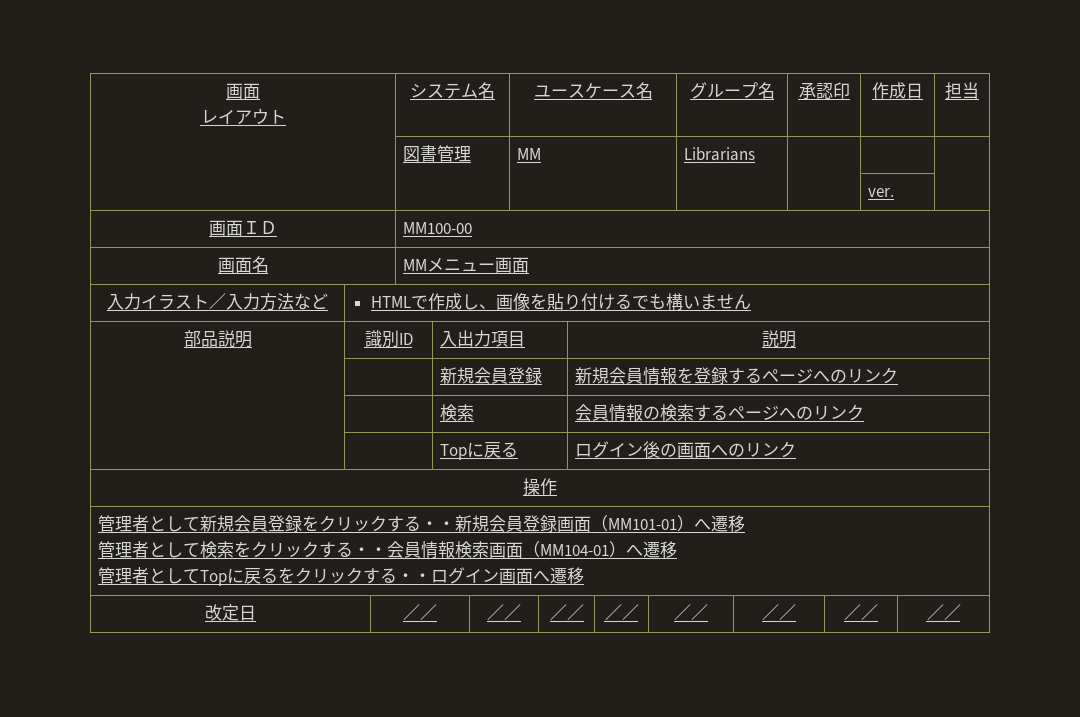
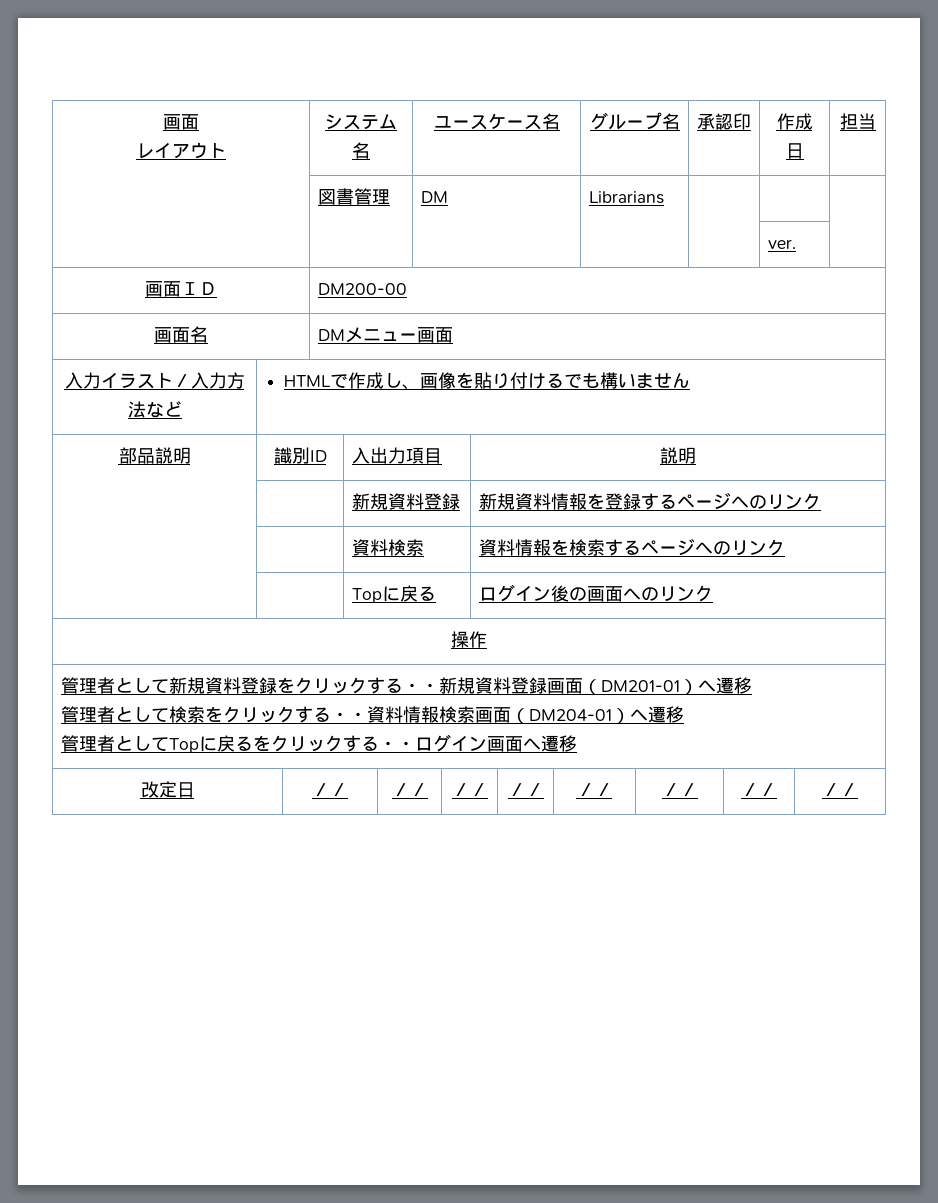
[516,148,541,160] MM -> [420,191,448,203] DM
[402,222,472,234] MM100-00 -> [317,283,407,295] DM200-00
[402,259,427,271] MM -> [317,329,345,341] DM
[473,367,508,384] 会員 -> [387,493,424,510] 資料
[608,367,643,384] 会員 -> [514,493,551,510] 資料
(898, 375) none -> [351,539,388,556] 資料
[574,404,660,422] 会員情報の -> [478,539,569,556] 資料情報を
[233,515,268,532] 会員 -> [204,677,241,694] 資料
[488,515,523,532] 会員 -> [474,677,511,694] 資料
[607,518,677,530] MM101-01 -> [600,680,680,692] DM201-01
[386,541,421,558] 会員 -> [366,706,403,723] 資料
[539,544,609,556] MM104-01 -> [528,709,612,721] DM204-01

